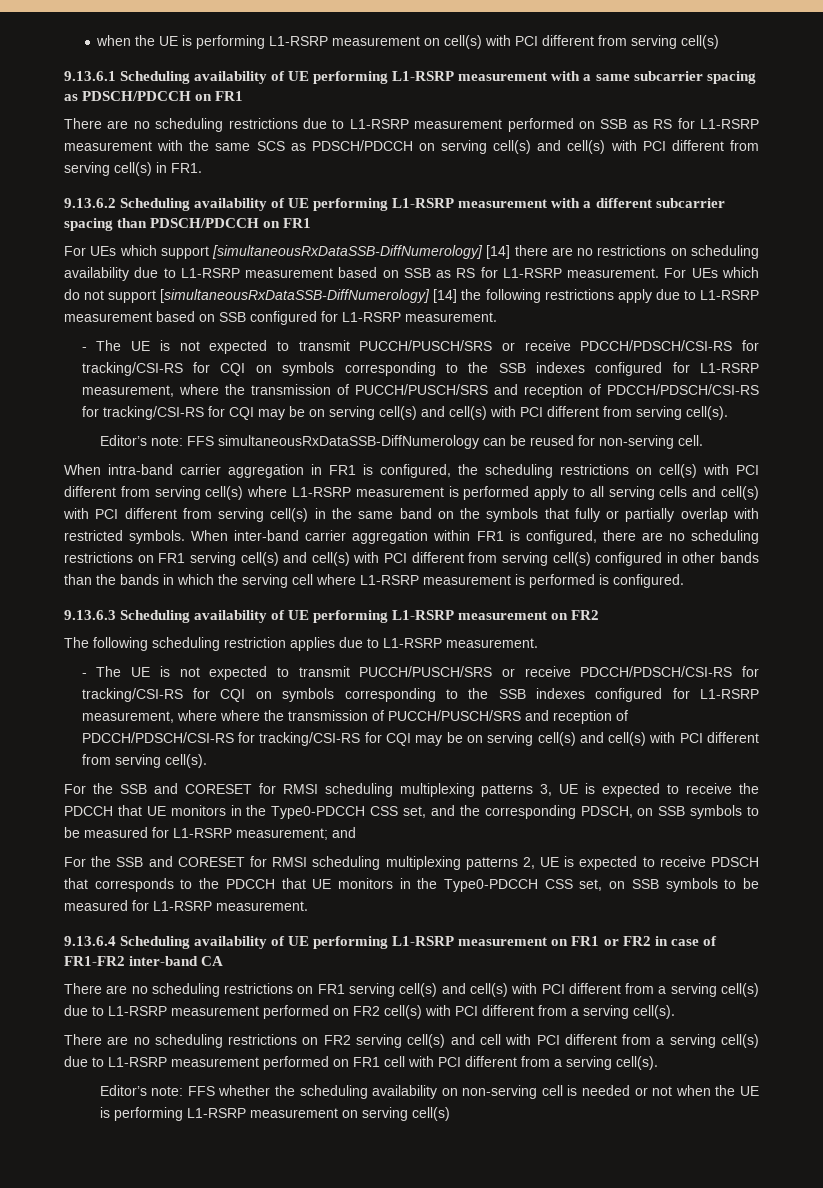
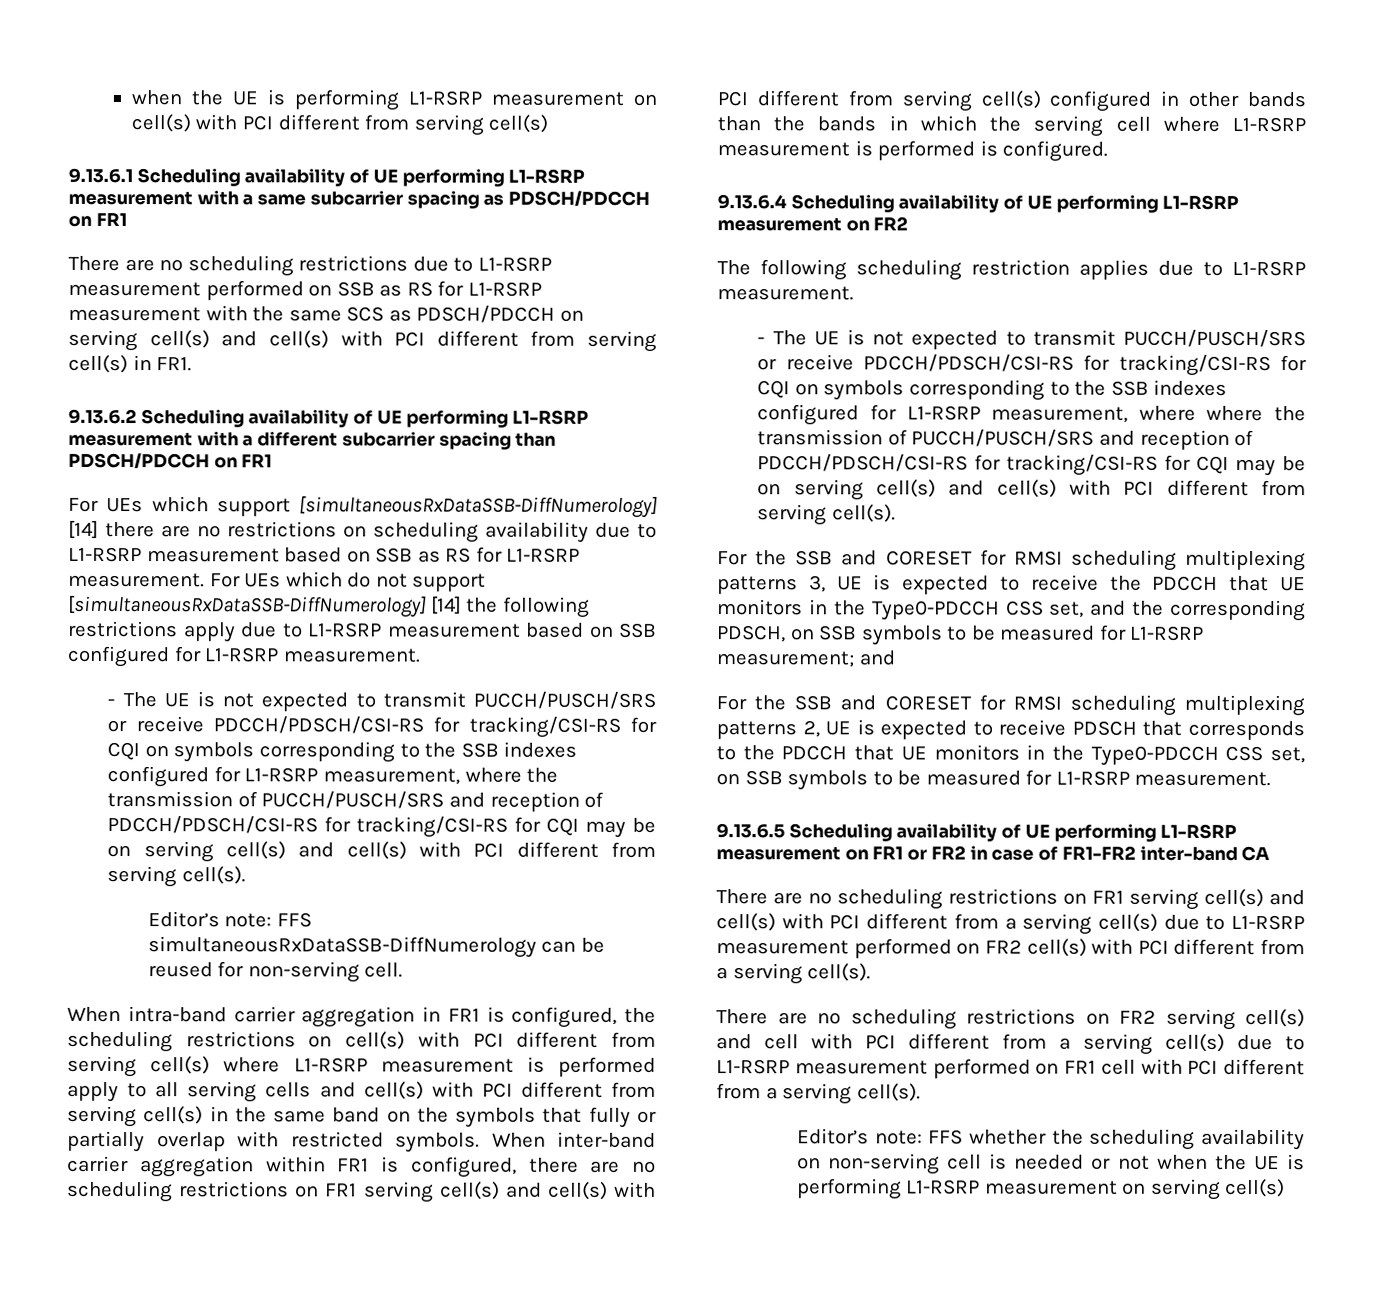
[64,610,116,620] 9.13.6.3 -> [717,194,787,210] 9.13.6.4
[64,936,116,946] 9.13.6.4 -> [716,823,785,839] 9.13.6.5

